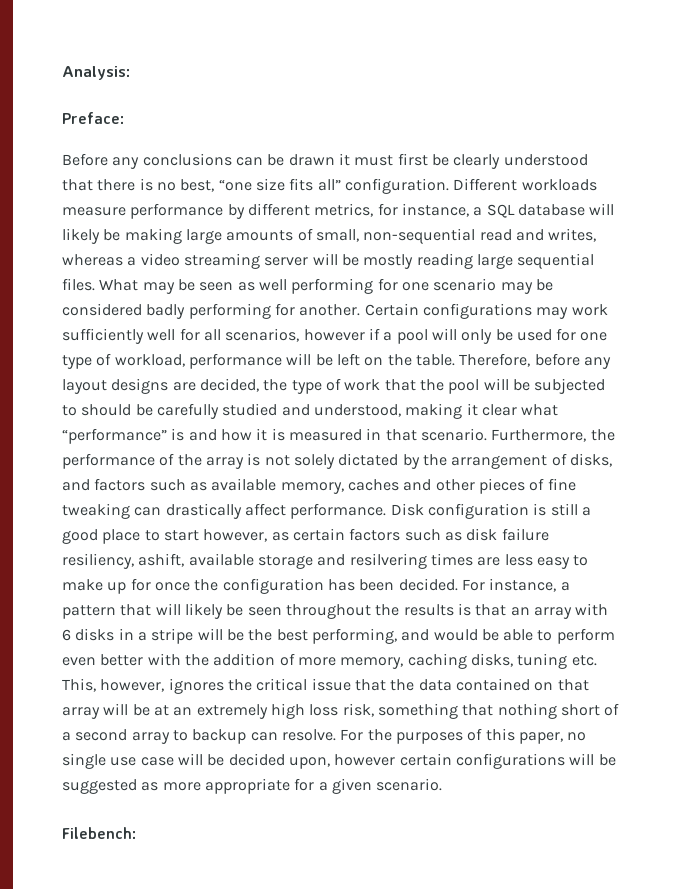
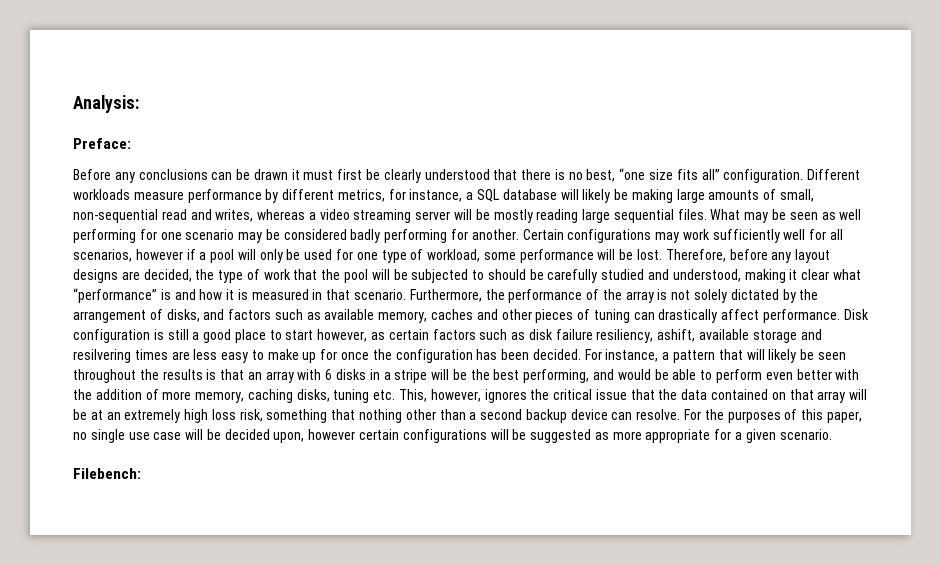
(185, 360) none -> [483,252,516,260] some
[336,353,455,366] left on the table. -> [637,249,663,260] lost.
[547,478,576,491] [62,503,130,519] fine tweaking -> [593,309,630,323] tuning
[560,703,620,716] [62,729,247,744] short of a second array to backup -> [405,409,608,423] other than a second backup device

